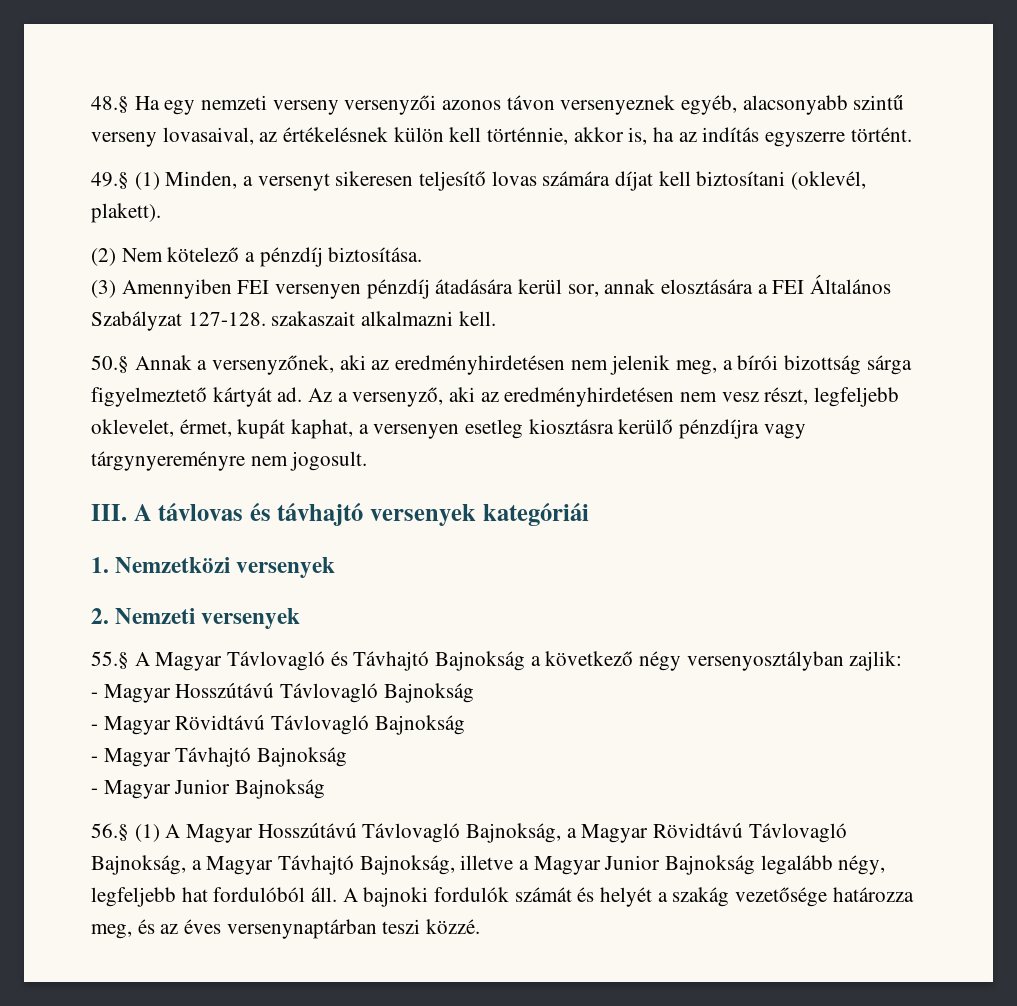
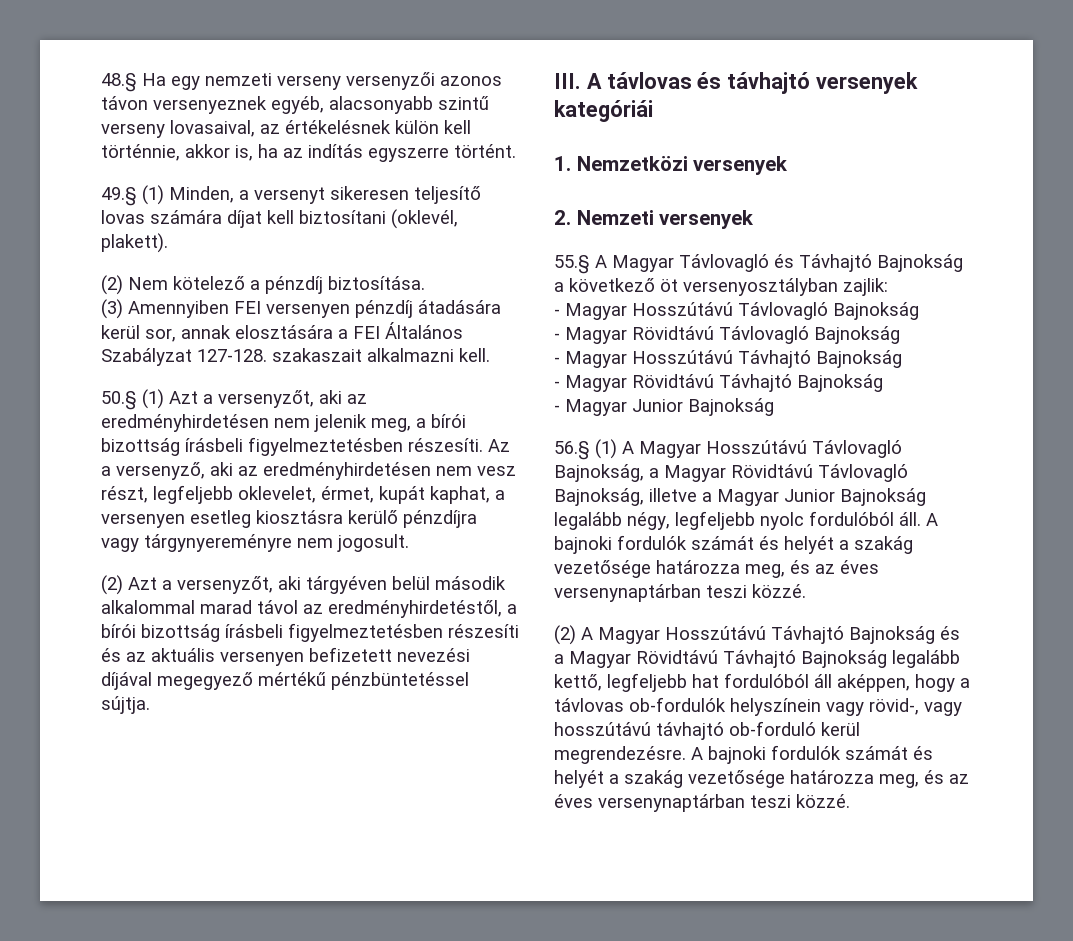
[134,355,335,375] Annak a versenyzőnek, -> [142,389,314,409] (1) Azt a versenyzőt,
[866,355,912,375] [91,387,303,407] sárga figyelmeztető kártyát ad. -> [185,437,483,456] írásbeli figyelmeztetésben részesíti.
(368, 461) none -> [101,575,506,595] [101,600,517,618] [101,623,519,642] [101,647,470,666] [101,672,469,690] [101,696,150,714] // (2) Azt a versenyzőt, aki tárgyéven belül második alkalommal marad távol az eredményhirdetéstől, a bírói bizottság írásbeli figyelmeztetésben részesíti és az aktuális versenyen befizetett nevezési díjával megegyező mértékű pénzbüntetéssel sújtja.
[639,651,682,671] négy -> [660,279,678,292] öt
(171, 757) none -> [632,350,902,368] [554,374,714,392] Hosszútávú Távhajtó Bajnokság // - Magyar Rövidtávú
[191,855,455,875] a Magyar Távhajtó Bajnokság, -> (644, 497) none
[181,887,208,902] hat -> [760,512,804,530] nyolc
(481, 926) none -> [554,625,960,645] [554,650,960,668] [554,673,970,692] [554,697,962,716] [554,721,860,740] [554,745,933,764] [554,770,969,788] [554,794,850,812] // (2) A Magyar Hosszútávú Távhajtó Bajnokság és a Magyar Rövidtávú Távhajtó Bajnokság legalább kettő, legfeljebb hat fordulóból áll aképpen, hogy a távlovas ob-fordulók helyszínein vagy rövid-, vagy hosszútávú távhajtó ob-forduló kerül megrendezésre. A bajnoki fordulók számát és helyét a szakág vezetősége határozza meg, és az éves versenynaptárban teszi közzé.

